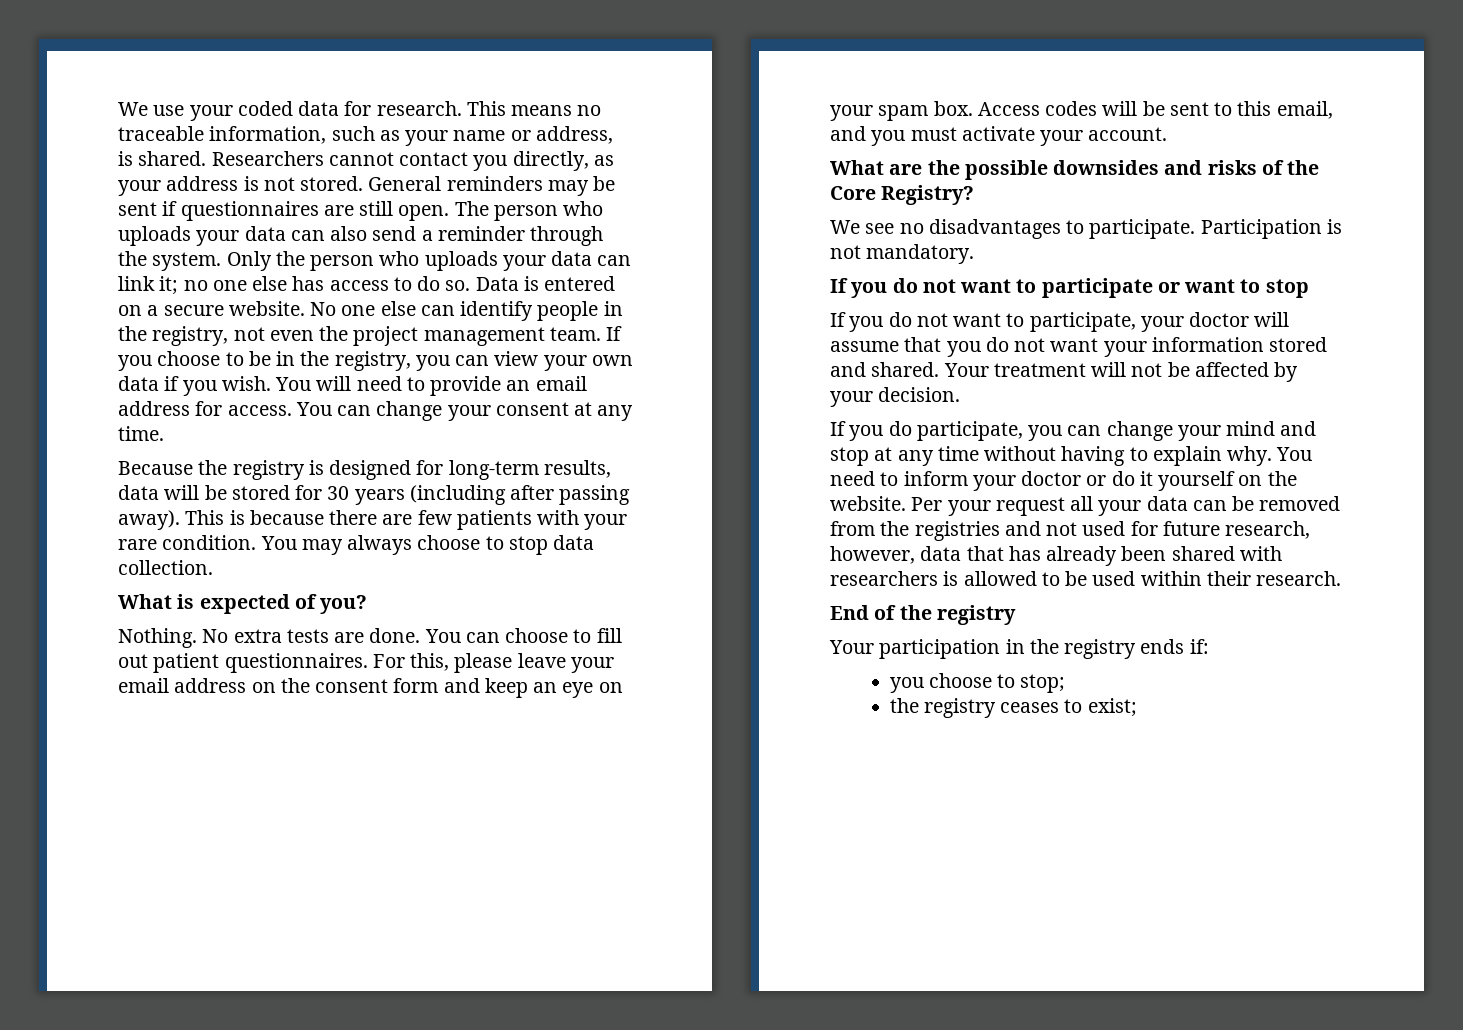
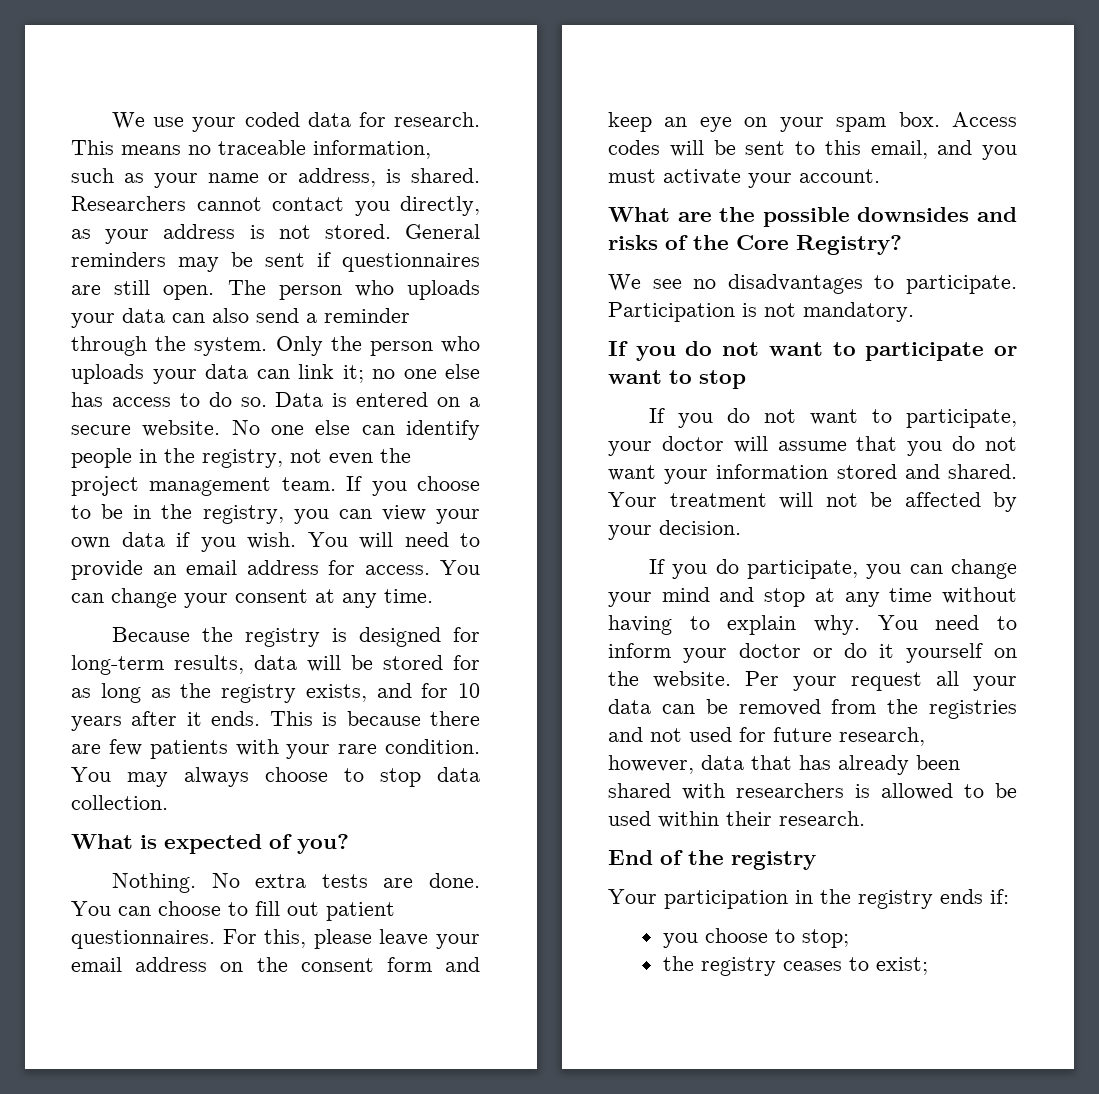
[327,485,631,505] [118,510,180,530] 30 years (including after passing away). -> [71,683,480,703] [71,711,261,731] as long as the registry exists, and for 10 years after it ends.

